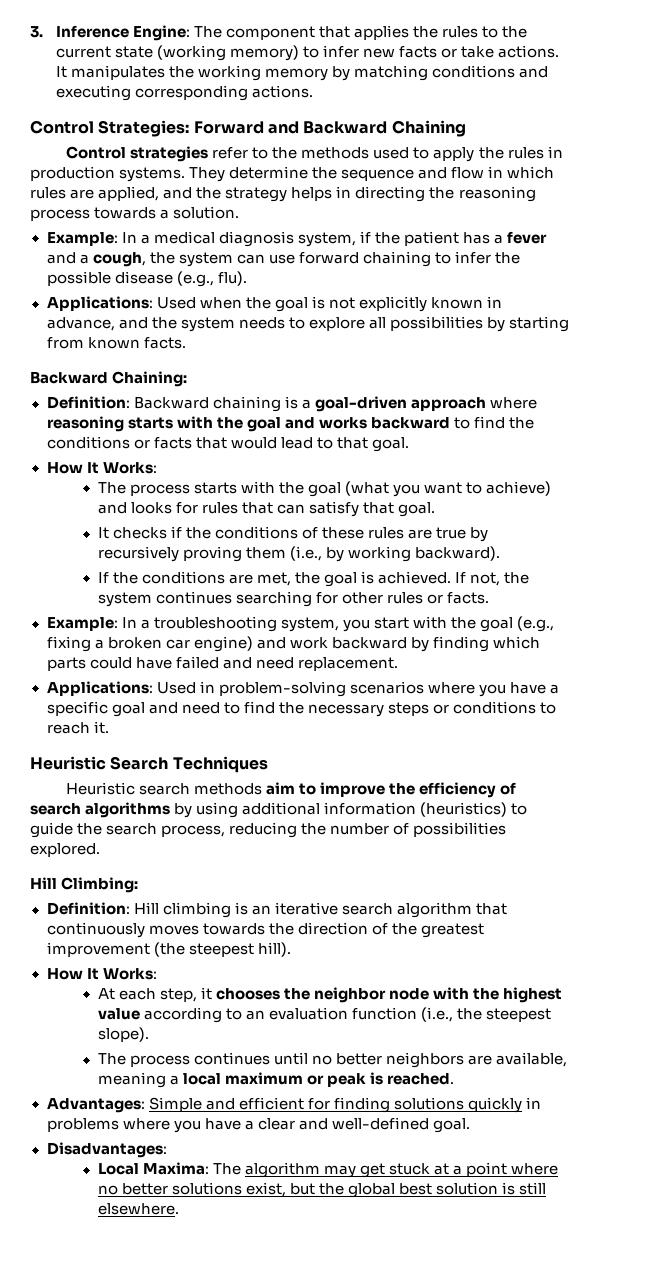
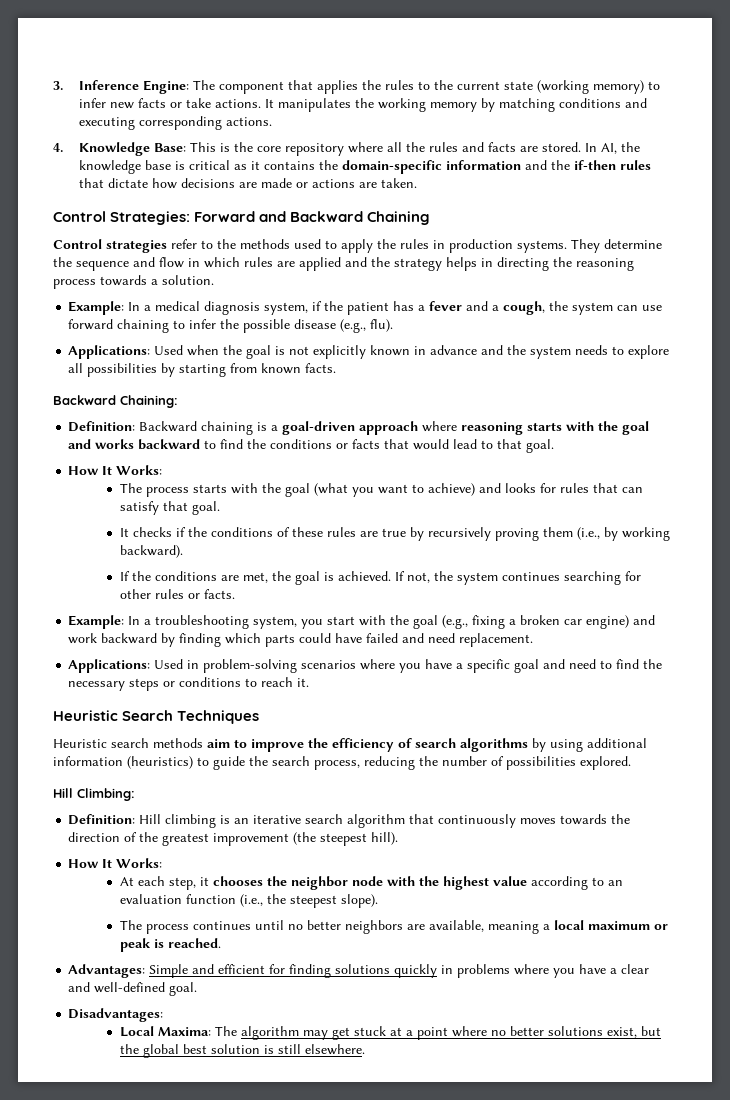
(313, 91) none -> [53,142,640,156] [78,160,651,174] [78,178,417,189] // 4. Knowledge Base: This is the core repository where all the rules and facts are stored. In AI, the knowledge base is critical as it contains the domain-specific information and the if-then rules that dictate how decisions are made or actions are taken.
[98,186,160,201] applied, -> [299,257,341,271] applied
[46,317,115,331] advance, -> [430,345,478,355] advance

